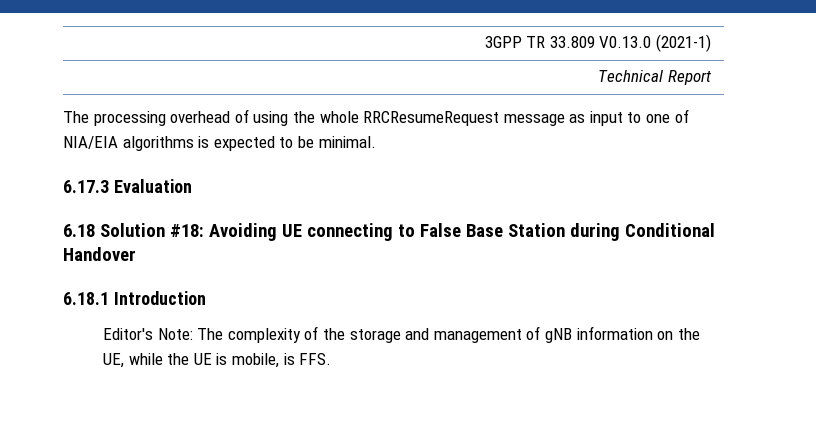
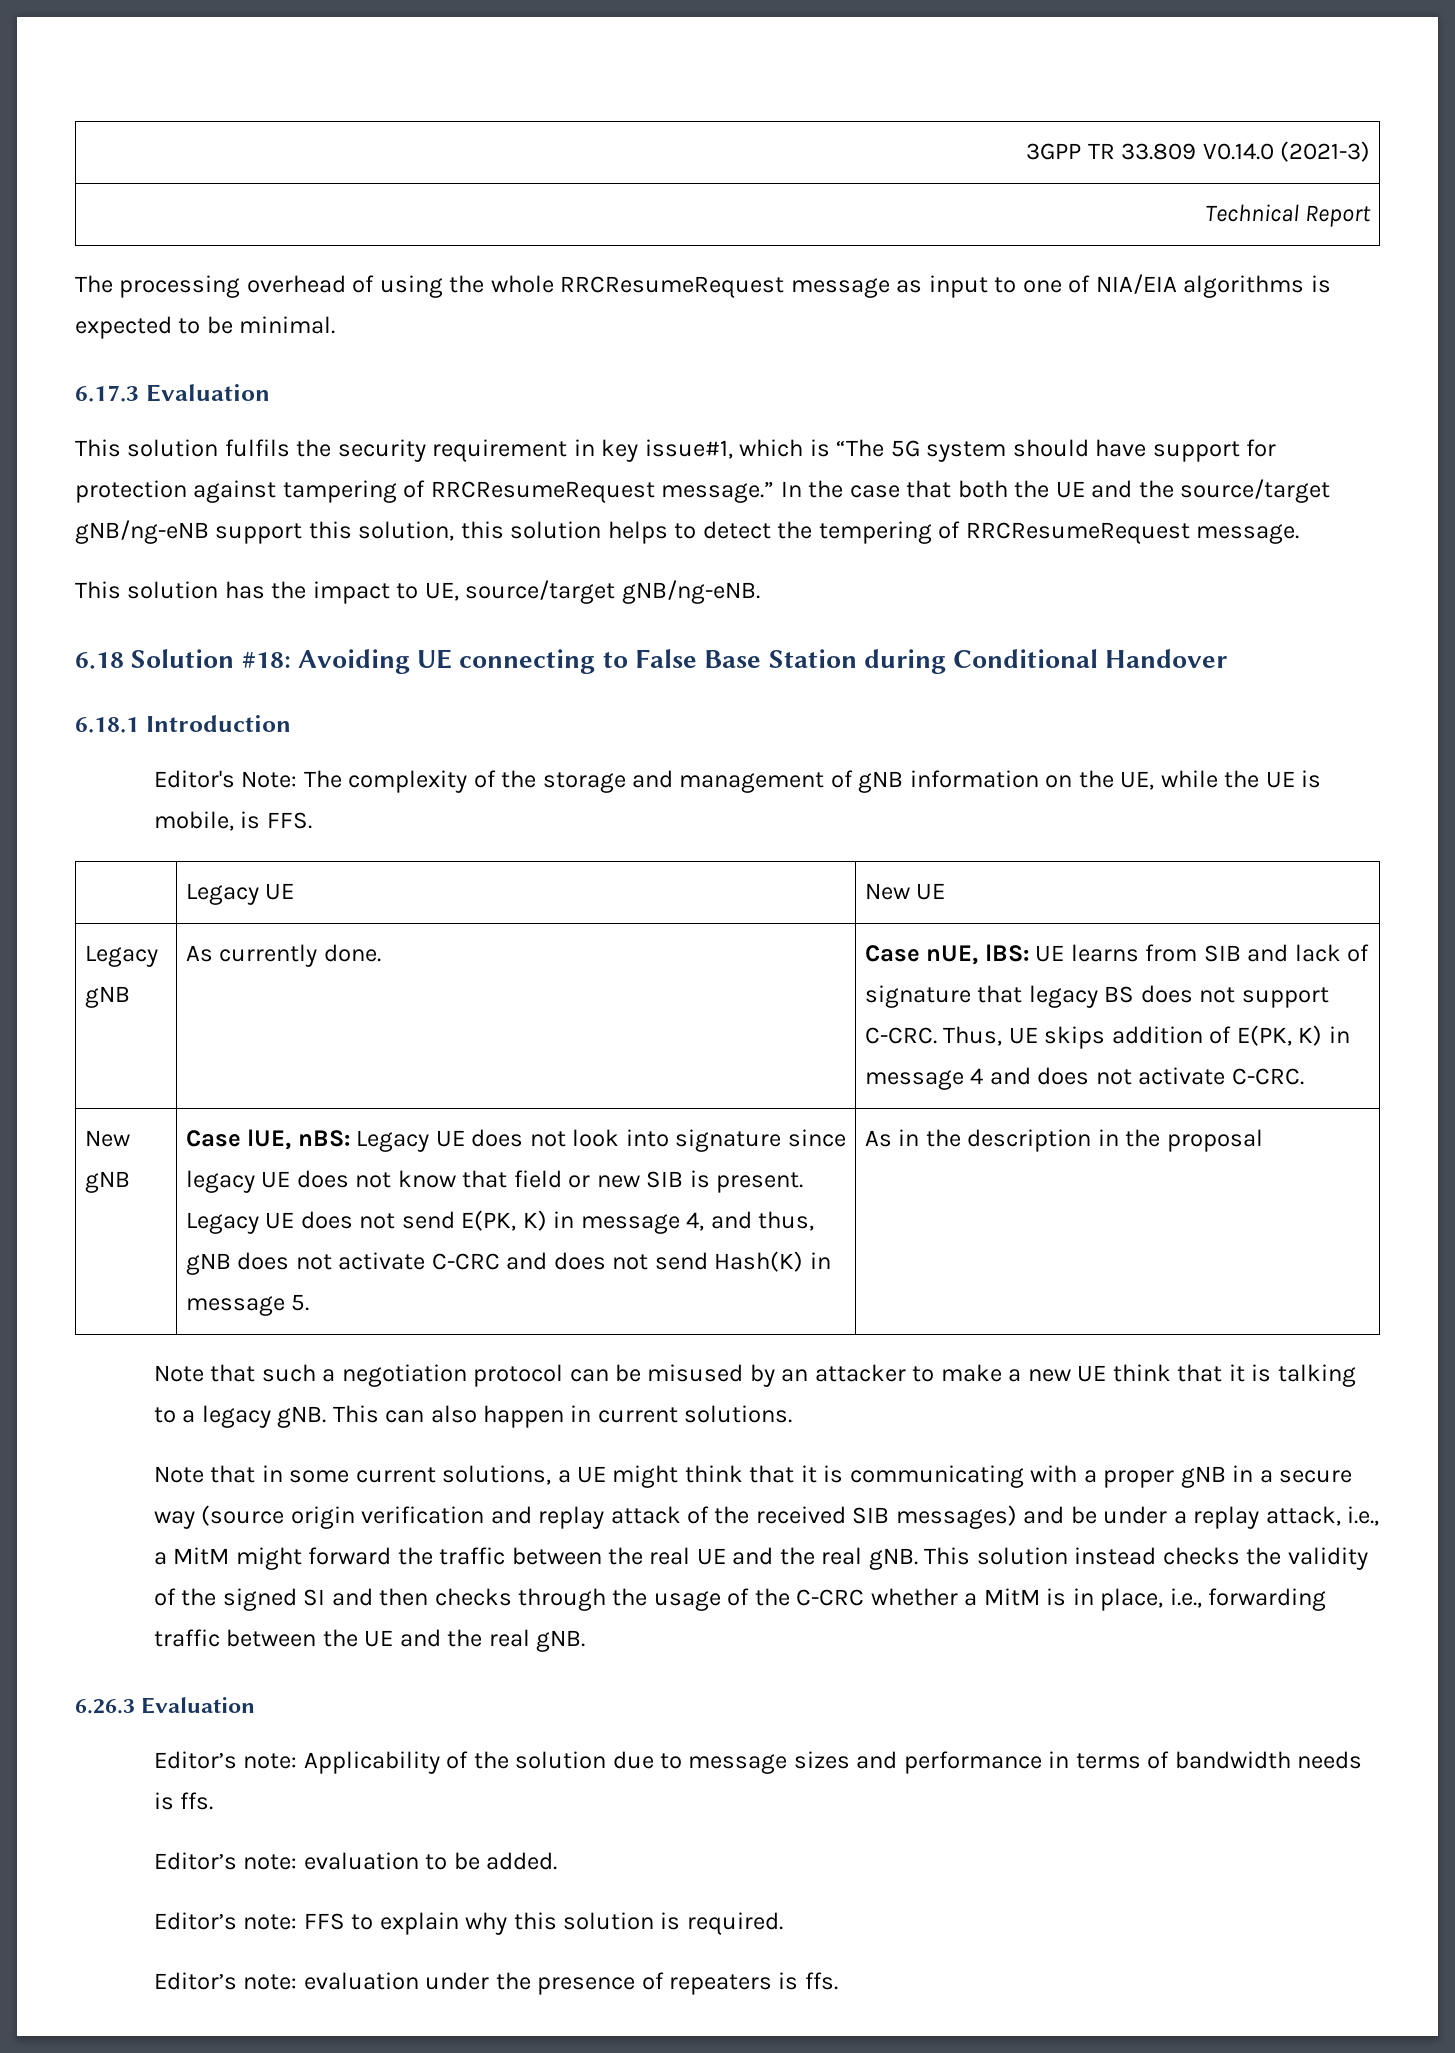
[599,34,712,52] V0.13.0 (2021-1) -> [1202,141,1371,162] V0.14.0 (2021-3)
(192, 186) none -> [75,439,1277,462] [75,479,1331,503] [75,520,1300,544] [75,580,760,604] // This solution fulfils the security requirement in key issue#1, which is “The 5G system should have support for protection against tampering of RRCResumeRequest message.” In the case that both the UE and the source/target gNB/ng-eNB support this solution, this solution helps to detect the tempering of RRCResumeRequest message. // This solution has the impact to UE, source/target gNB/ng-eNB.
(332, 359) none -> [185,883,295,905] [864,883,946,900] [84,945,158,967] [84,986,130,1008] [185,944,381,967] [864,944,1370,965] [864,985,1329,1008] [864,1025,1350,1049] [864,1067,1304,1090] [84,1130,130,1147] [84,1171,130,1193] [185,1129,846,1152] [185,1170,804,1193] [185,1210,815,1234] [185,1251,831,1275] [185,1294,310,1316] [864,1129,1263,1152] [153,1364,1356,1387] [153,1405,793,1428] [153,1465,1353,1488] [153,1505,1380,1529] [153,1547,1368,1570] [153,1588,1327,1611] [153,1629,585,1652] [75,1697,256,1714] [153,1751,1363,1774] [153,1792,214,1810] [153,1852,558,1870] [153,1912,783,1935] [153,1972,838,1995] // | Legacy UE | New UE // Legacy gNB | As currently done. | Case nUE, lBS: UE learns from SIB and lack of signature that legacy BS does not support C-CRC. Thus, UE skips addition of E(PK, K) in message 4 and does not activate C-CRC. // New gNB | Case lUE, nBS: Legacy UE does not look into signature since legacy UE does not know that field or new SIB is present. Legacy UE does not send E(PK, K) in message 4, and thus, gNB does not activate C-CRC and does not send Hash(K) in message 5. | As in the description in the proposal // Note that such a negotiation protocol can be misused by an attacker to make a new UE think that it is talking to a legacy gNB. This can also happen in current solutions. // Note that in some current solutions, a UE might think that it is communicating with a proper gNB in a secure way (source origin verification and replay attack of the received SIB messages) and be under a replay attack, i.e., a MitM might forward the traffic between the real UE and the real gNB. This solution instead checks the validity of the signed SI and then checks through the usage of the C-CRC whether a MitM is in place, i.e., forwarding traffic between the UE and the real gNB. // 6.26.3 Evaluation // Editor’s note: Applicability of the solution due to message sizes and performance in terms of bandwidth needs is ffs. // Editor’s note: evaluation to be added. // Editor’s note: FFS to explain why this solution is required. // Editor’s note: evaluation under the presence of repeaters is ffs.

